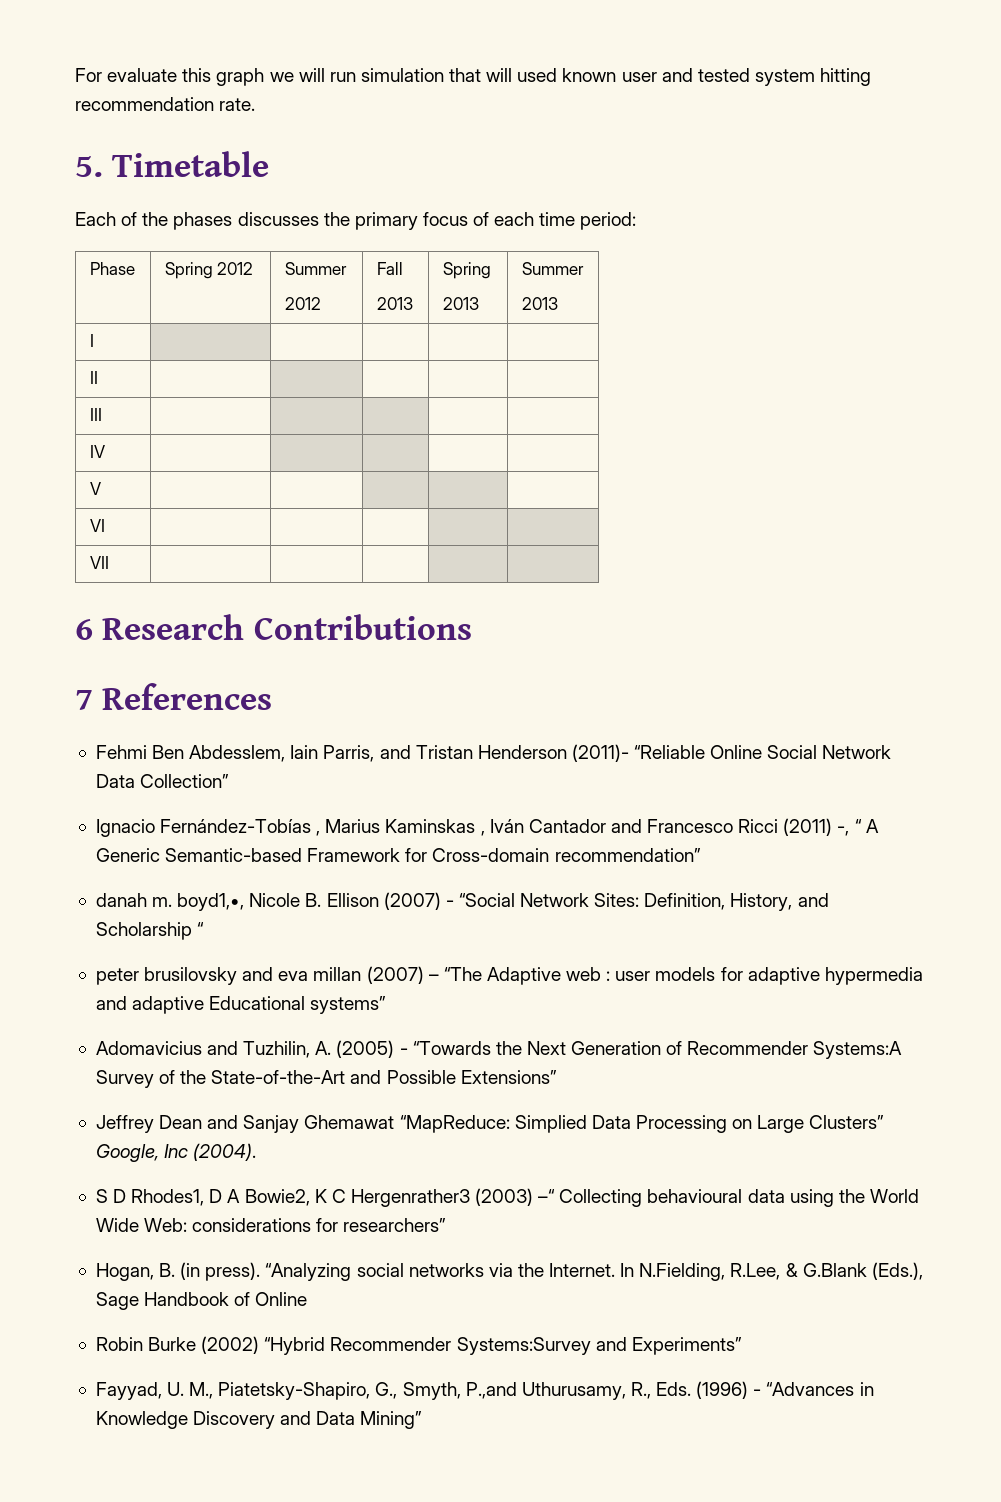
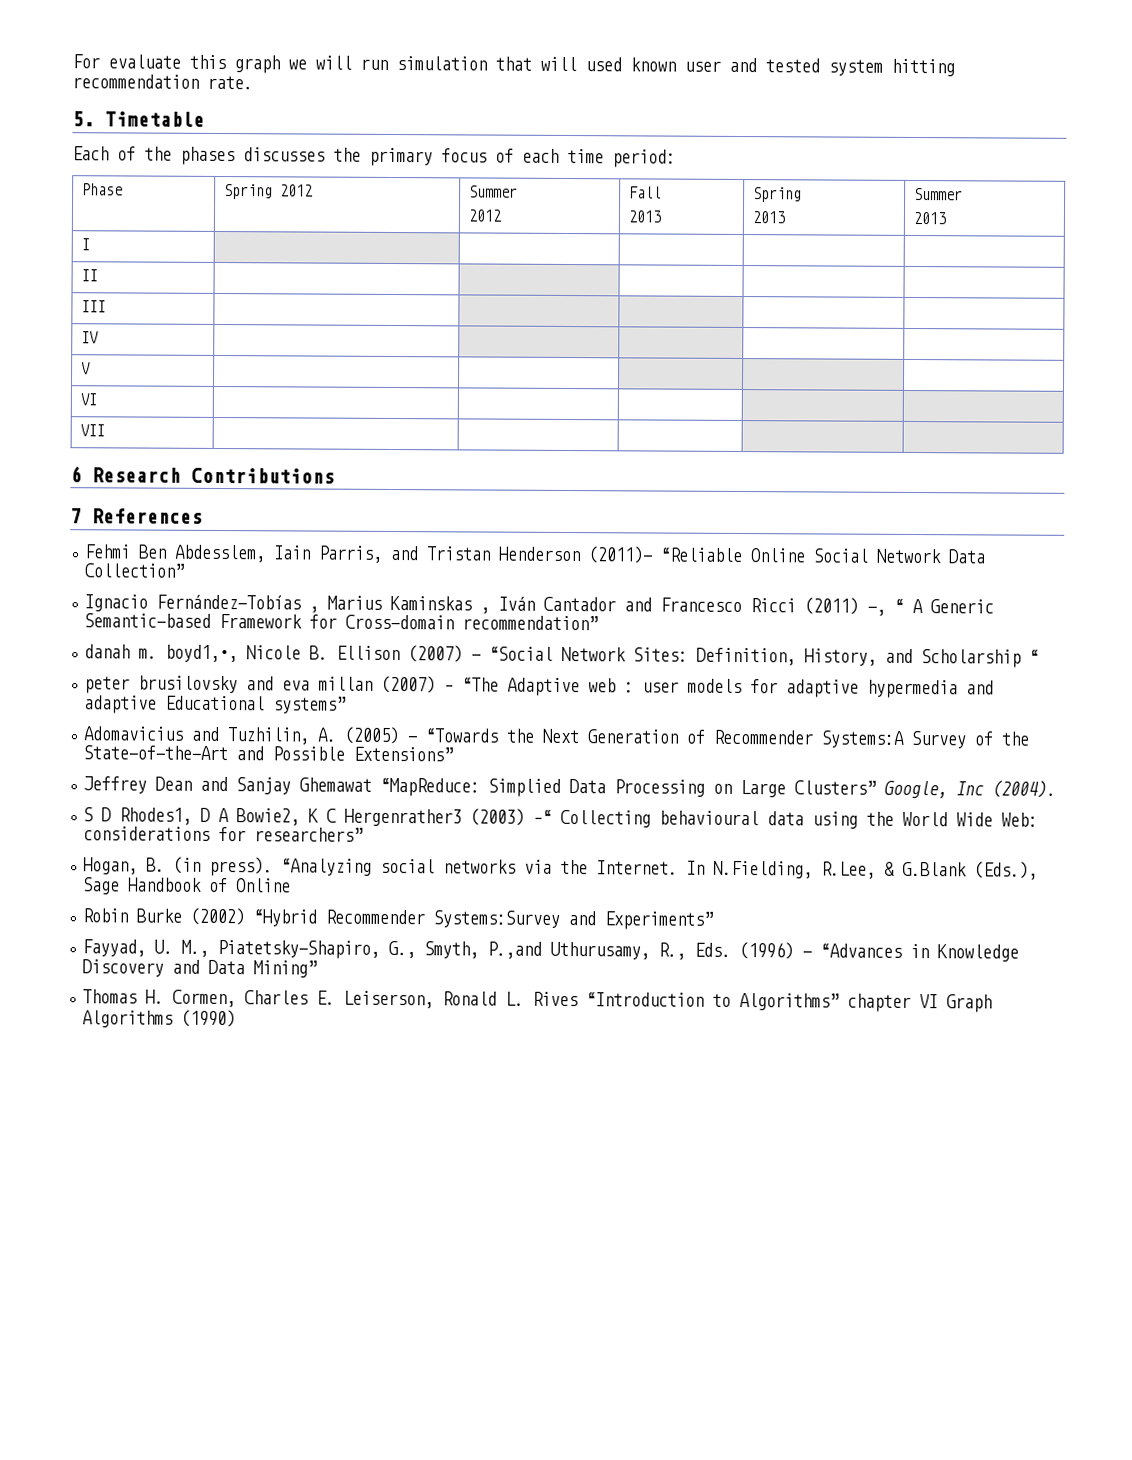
(423, 1420) none -> [82,989,993,1013] [82,1009,237,1028] // Thomas H. Cormen, Charles E. Leiserson, Ronald L. Rives “Introduction to Algorithms” chapter VI Graph Algorithms (1990)

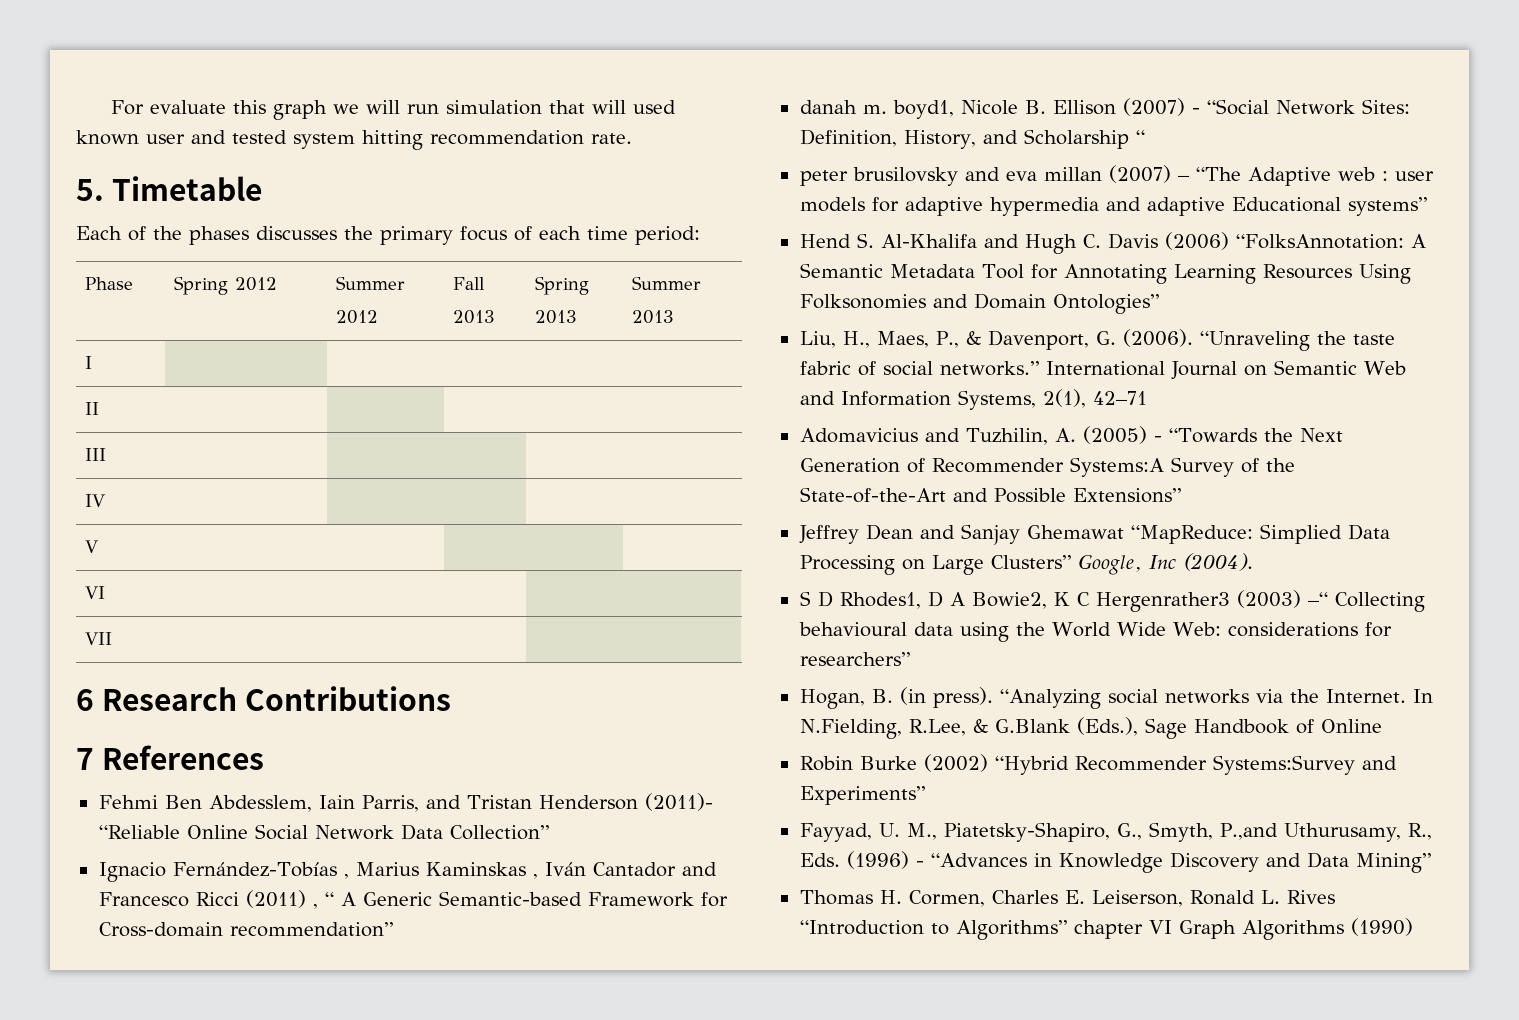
[867,606,887,616] -, -> [312,903,318,909] ,
[165,644,239,663] boyd1,•, -> [892,100,954,119] boyd1,
(347, 705) none -> [799,232,1426,254] [799,263,1411,284] [799,293,1159,314] [799,329,1395,351] [799,360,1406,380] [799,389,1147,410] // Hend S. Al-Khalifa and Hugh C. Davis (2006) “FolksAnnotation: A Semantic Metadata Tool for Annotating Learning Resources Using Folksonomies and Domain Ontologies” // Liu, H., Maes, P., & Davenport, G. (2006). “Unraveling the taste fabric of social networks.” International Journal on Semantic Web and Information Systems, 2(1), 42–71

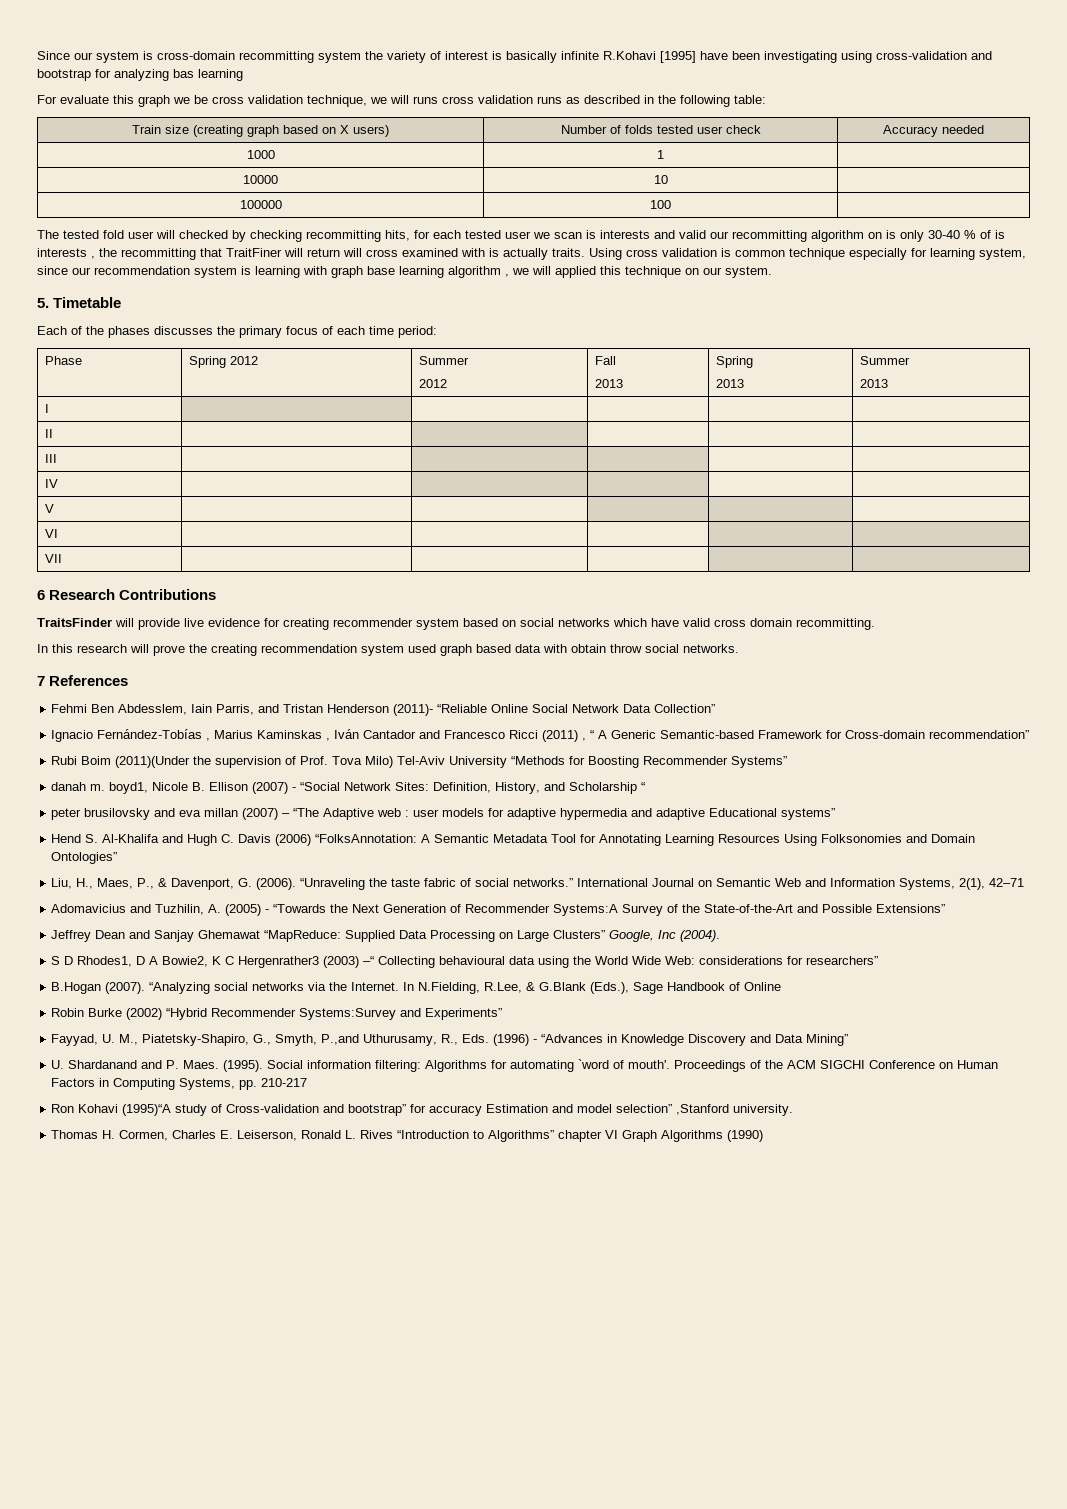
(111, 107) none -> [37,51,992,63] [37,69,243,81] Since our system is cross-domain recommitting system the variety of interest is basically infinite R.Kohavi [1995] have been investigating using cross-validation and bootstrap for analyzing bas learning //
[366,100,677,115] [76,130,632,150] will run simulation that will used known user and tested system hitting recommendation rate. -> [194,95,766,107] [132,125,389,137] [560,125,761,134] [883,125,985,137] [246,150,275,159] [657,150,665,159] [243,175,278,184] [653,175,668,184] [239,200,282,209] [650,200,672,209] [37,230,1005,242] [37,248,1026,260] [37,266,772,278] be cross validation technique, we will runs cross validation runs as described in the following table: // Train size (creating graph based on X users) | Number of folds tested user check | Accuracy needed // 1000 | 1 | // 10000 | 10 | // 100000 | 100 | // The tested fold user will checked by checking recommitting hits, for each tested user we scan is interests and valid our recommitting algorithm on is only 30-40 % of is interests , the recommitting that TraitFiner will return will cross examined with is actually traits. Using cross validation is common technique especially for learning system, since our recommendation system is learning with graph base learning algorithm , we will applied this technique on our system.
(452, 698) none -> [37,618,875,630] [37,644,739,656] // TraitsFinder will provide live evidence for creating recommender system based on social networks which have valid cross domain recommitting. // In this research will prove the creating recommendation system used graph based data with obtain throw social networks.
(393, 929) none -> [51,756,788,768] // Rubi Boim (2011)(Under the supervision of Prof. Tova Milo) Tel-Aviv University “Methods for Boosting Recommender Systems”
[1259,524,1342,544] Simplied -> [345,930,396,942] Supplied
[799,687,993,709] Hogan, B. (in press). -> [51,982,146,994] B.Hogan (2007).
(1431, 863) none -> [51,1059,999,1072] [51,1078,308,1090] [51,1104,794,1116] // U. Shardanand and P. Maes. (1995). Social information filtering: Algorithms for automating `word of mouth'. Proceedings of the ACM SIGCHI Conference on Human Factors in Computing Systems, pp. 210-217 // Ron Kohavi (1995)“A study of Cross-validation and bootstrap” for accuracy Estimation and model selection” ,Stanford university.

